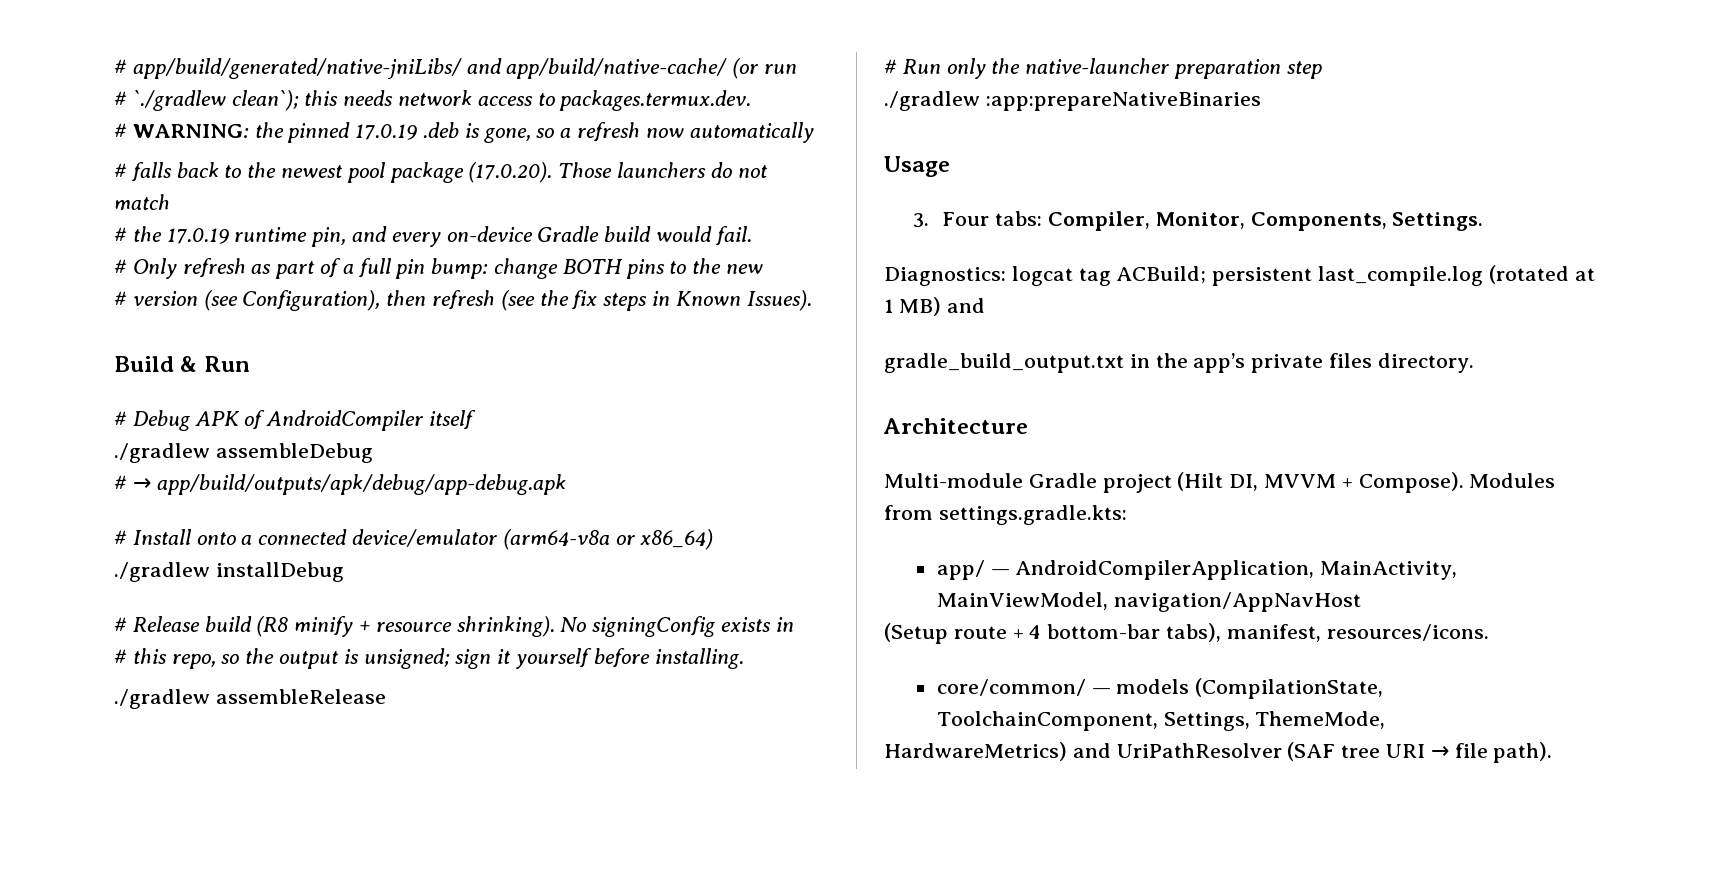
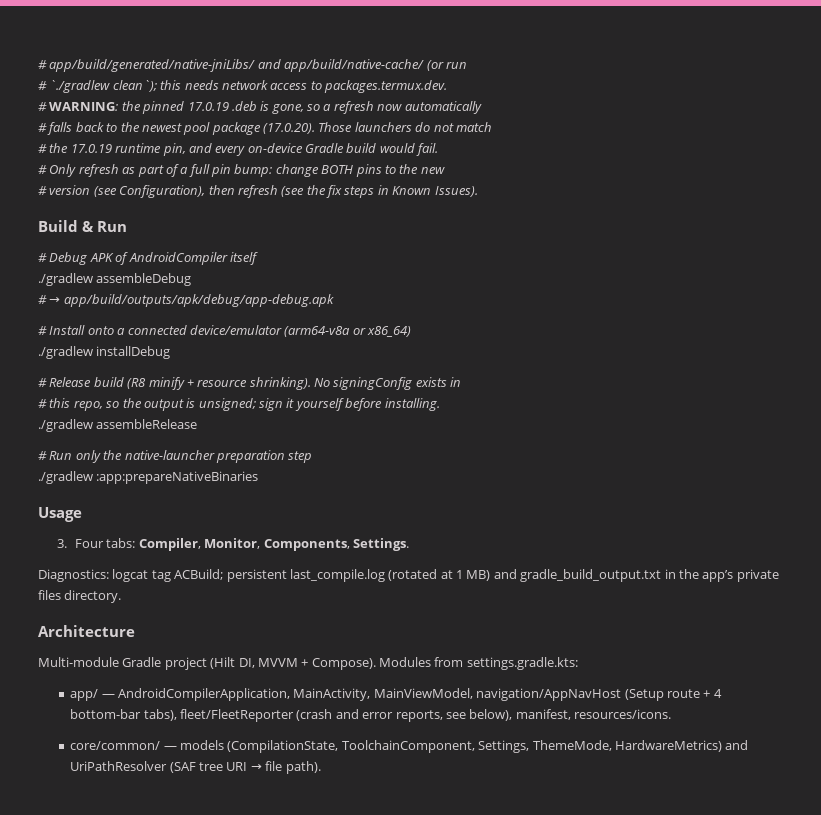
(985, 305) // -> (517, 574) none
(1361, 602) // -> (622, 694) none
(1222, 632) none -> [180,709,513,722] fleet/FleetReporter (crash and error reports, see below),
(1386, 720) // -> (612, 745) none

